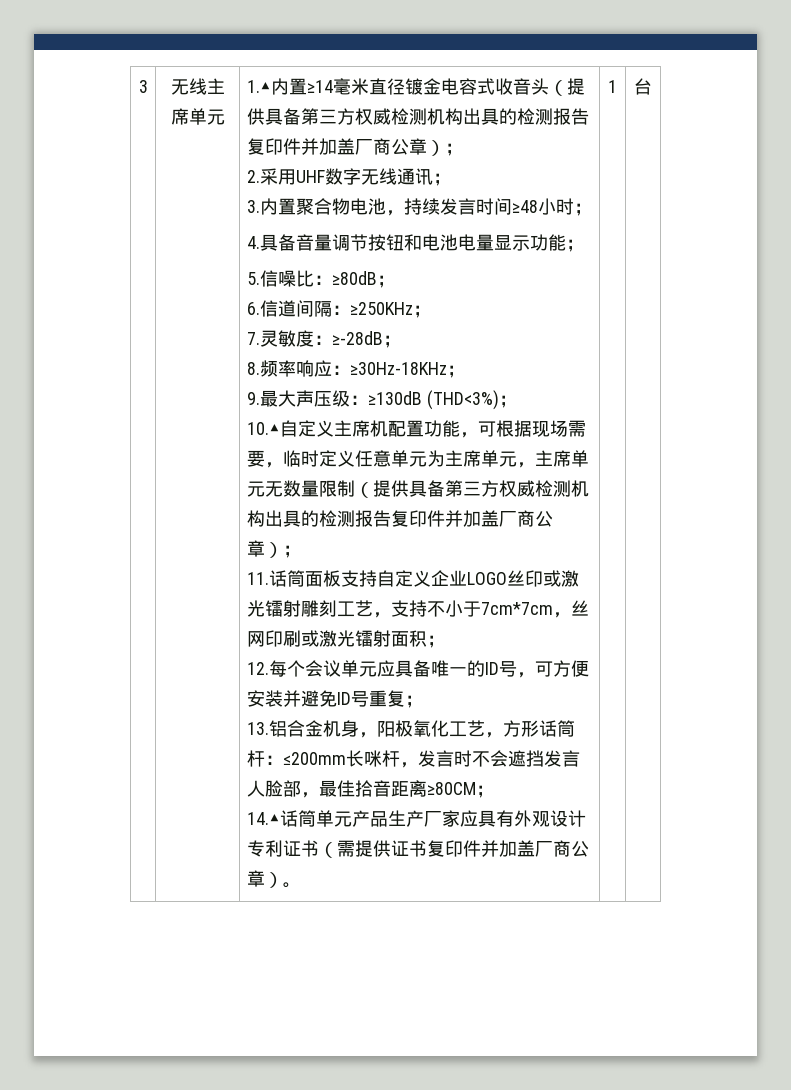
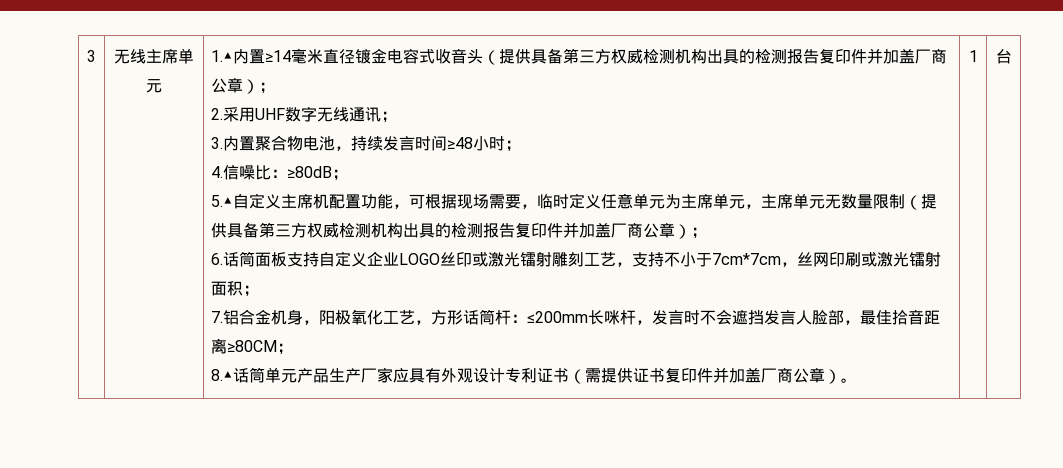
[259,234,584,252] [246,270,395,288] [246,300,431,318] [246,330,401,348] [246,360,465,378] [246,390,517,410] [246,422,280,435] 具备音量调节按钮和电池电量显示功能； // 5.信噪比：≥80dB； // 6.信道间隔：≥250KHz； // 7.灵敏度：≥-28dB； // 8.频率响应：≥30Hz-18KHz； // 9.最大声压级：≥130dB (THD<3%)； // 10.▲ -> [223,165,349,181] [211,195,234,207] 信噪比：≥80dB； // 5.▲
[246,572,269,585] 11. -> [211,253,224,265] 6.
[246,660,589,678] [246,690,423,708] [246,722,269,735] 12.每个会议单元应具备唯一的ID号，可方便安装并避免ID号重复； // 13. -> [211,311,224,323] 7.
[246,812,280,825] 14.▲ -> [211,369,234,381] 8.▲

